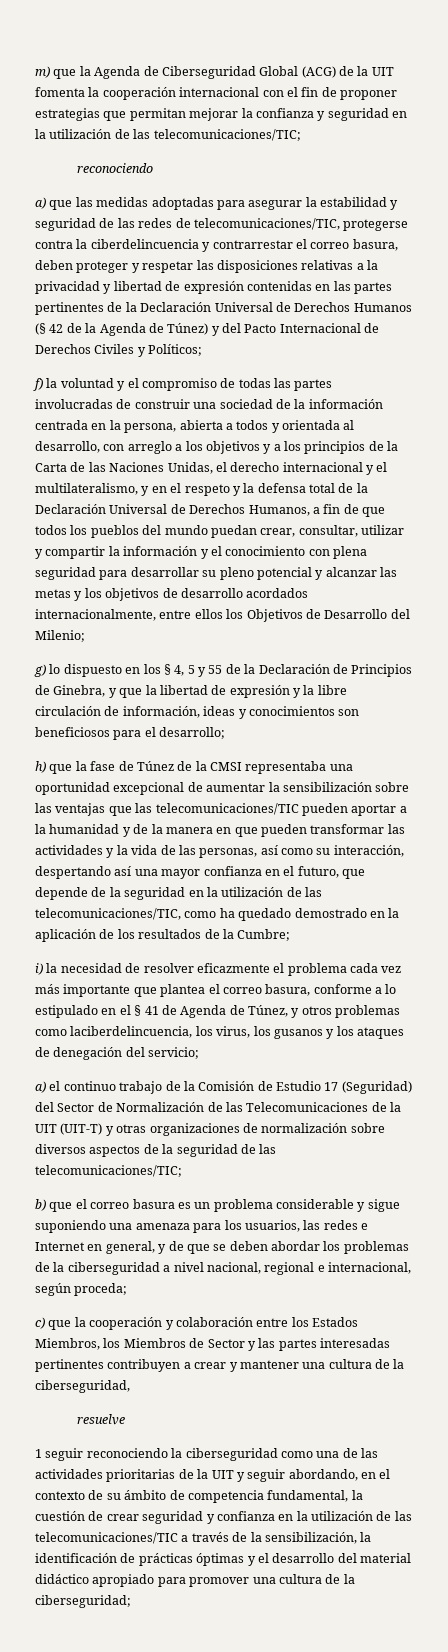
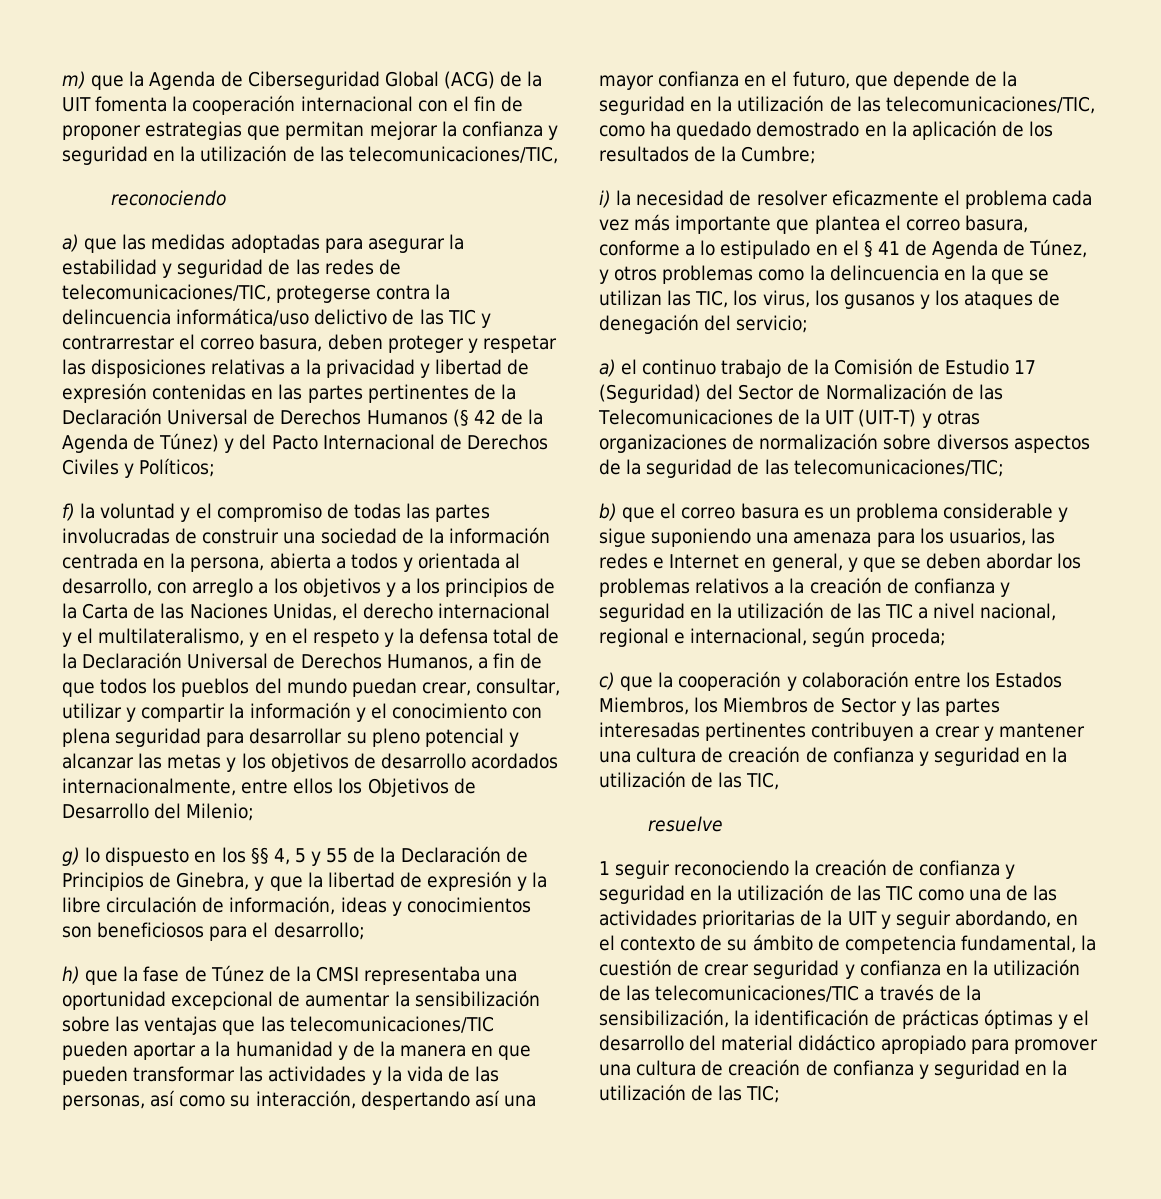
[153,129,301,141] telecomunicaciones/TIC; -> [348,146,558,164] telecomunicaciones/TIC,
[90,239,199,249] ciberdelincuencia -> [62,308,476,326] delincuencia informática/uso delictivo de las TIC
[163,664,171,675] § -> [250,847,269,864] §§
[70,1026,193,1038] laciberdelincuencia, -> [809,265,1050,284] [599,290,729,308] la delincuencia en la que se utilizan las TIC,
[168,1241,184,1251] de -> (858, 564) none
[35,1262,160,1275] de la ciberseguridad -> [695,577,1010,597] [599,602,913,622] relativos a la creación de confianza y seguridad en la utilización de las TIC
[393,1359,405,1369] [35,1380,130,1393] la ciberseguridad, -> [728,746,1068,766] [599,771,780,790] creación de confianza y seguridad en la utilización de las TIC,
[185,1448,278,1461] ciberseguridad -> [814,859,1015,879] [599,884,913,904] creación de confianza y seguridad en la utilización de las TIC
[343,1574,355,1584] [35,1595,131,1608] la ciberseguridad; -> [728,1059,1068,1079] [599,1084,781,1103] creación de confianza y seguridad en la utilización de las TIC;

